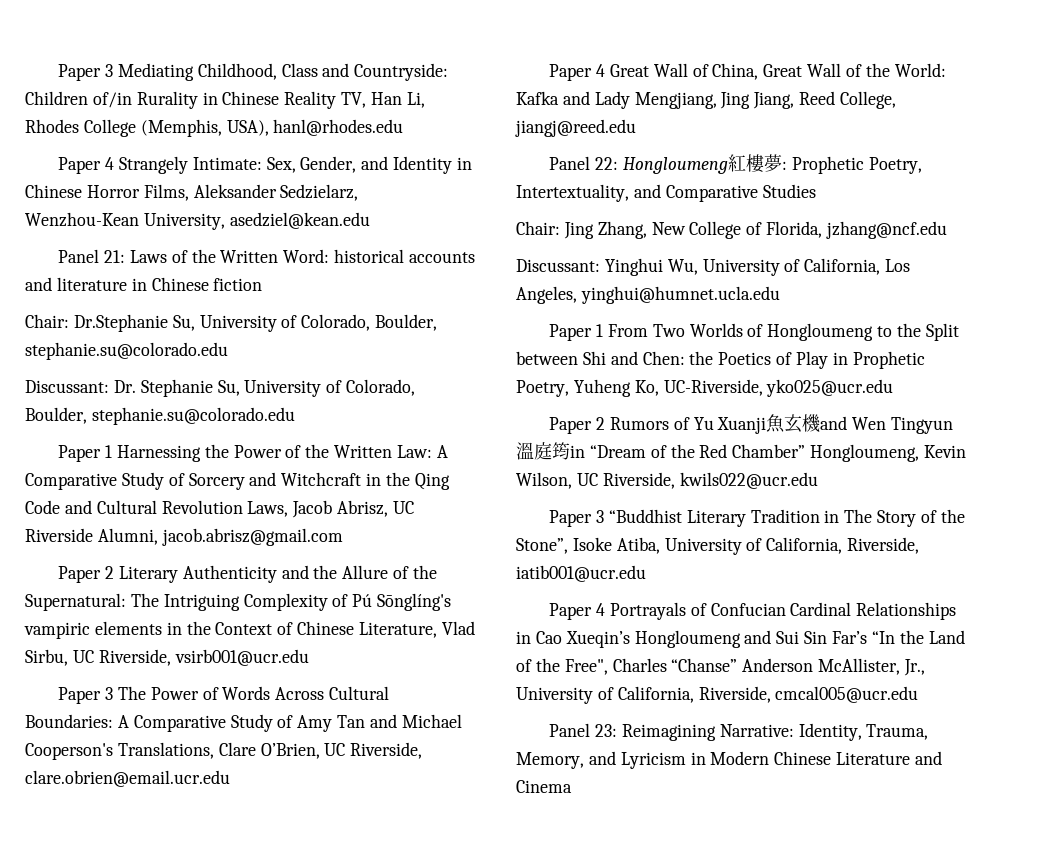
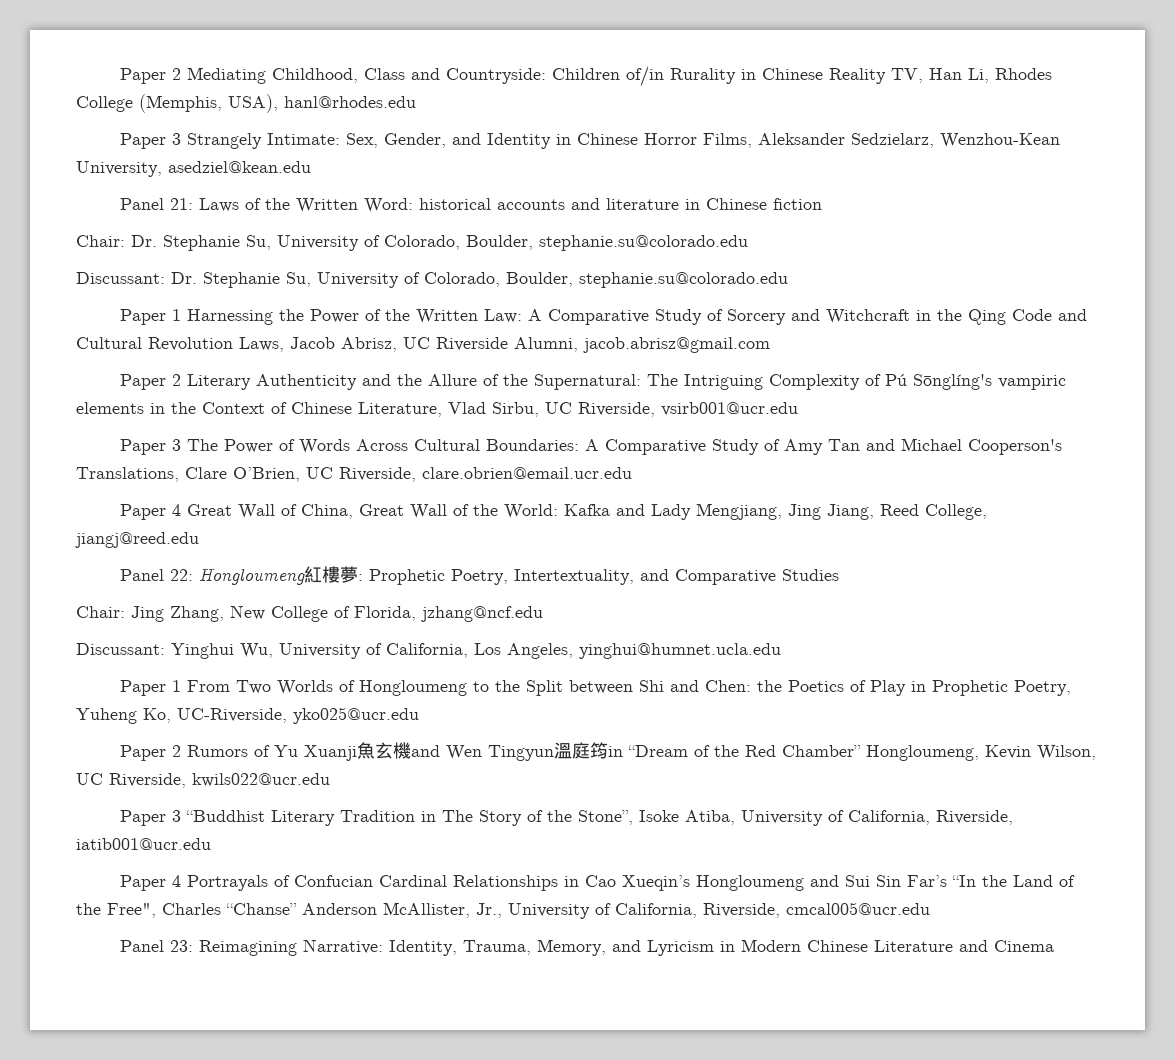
[58,64,113,81] Paper 3 -> [119,68,181,84] Paper 2
[104,157,114,170] 4 -> [171,133,181,145] 3
[73,314,168,332] Dr.Stephanie -> [131,235,240,251] Dr. Stephanie

